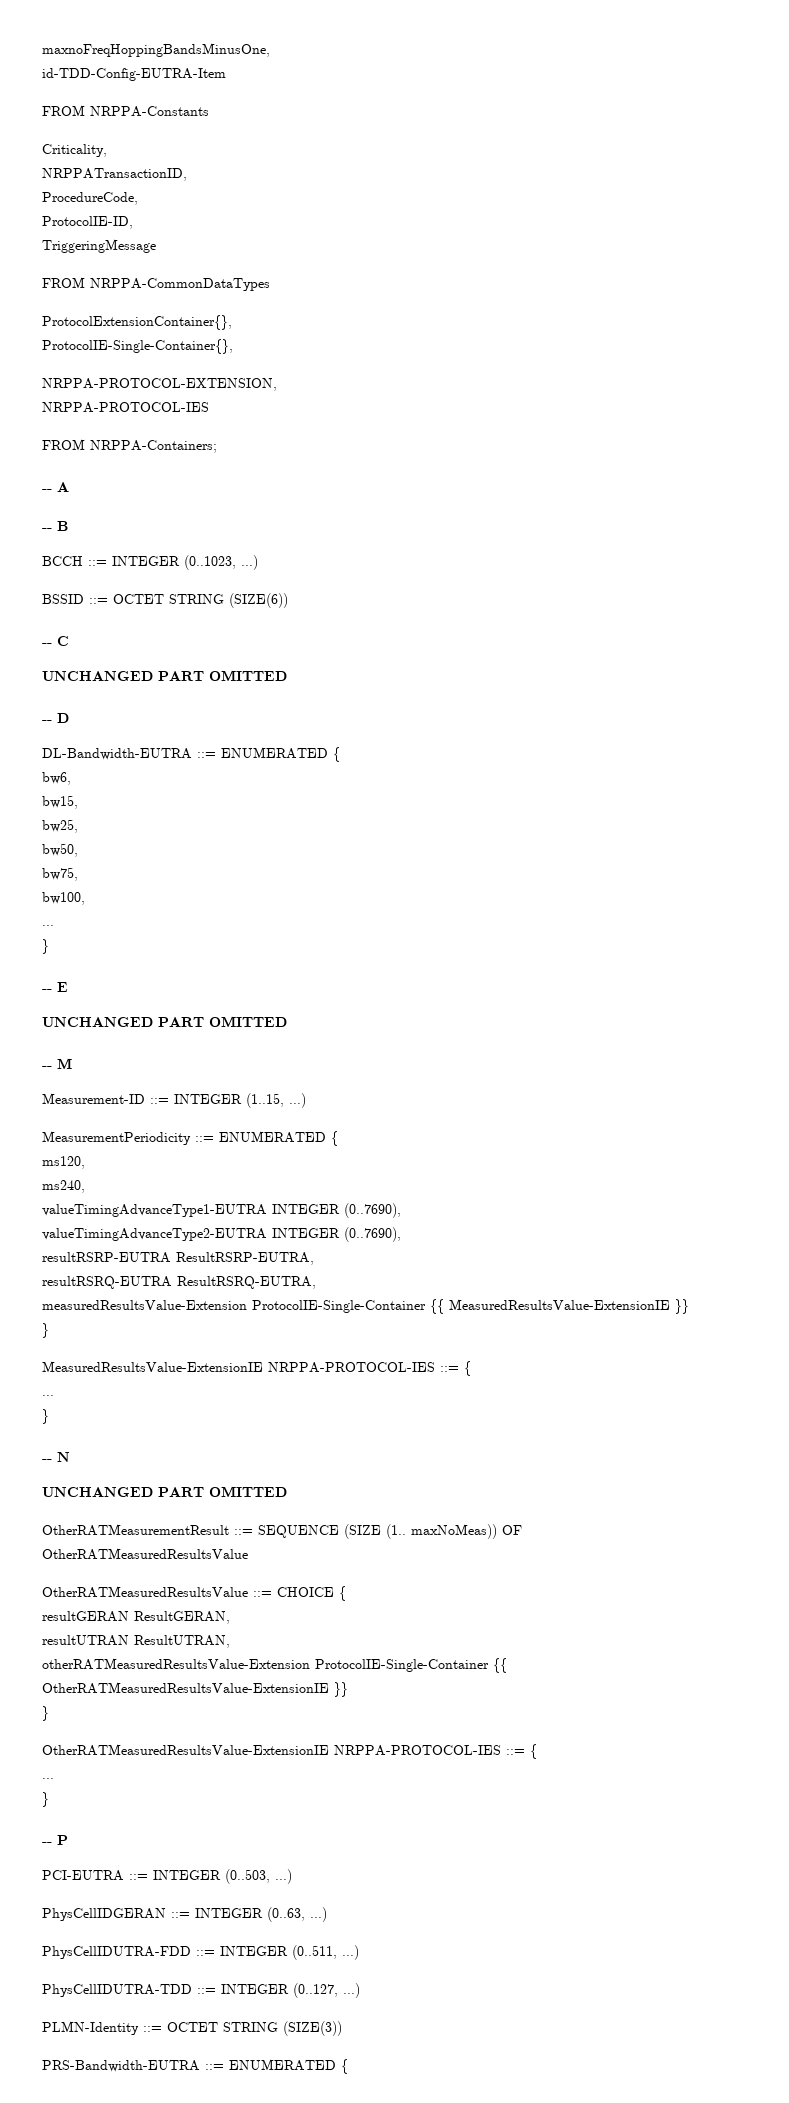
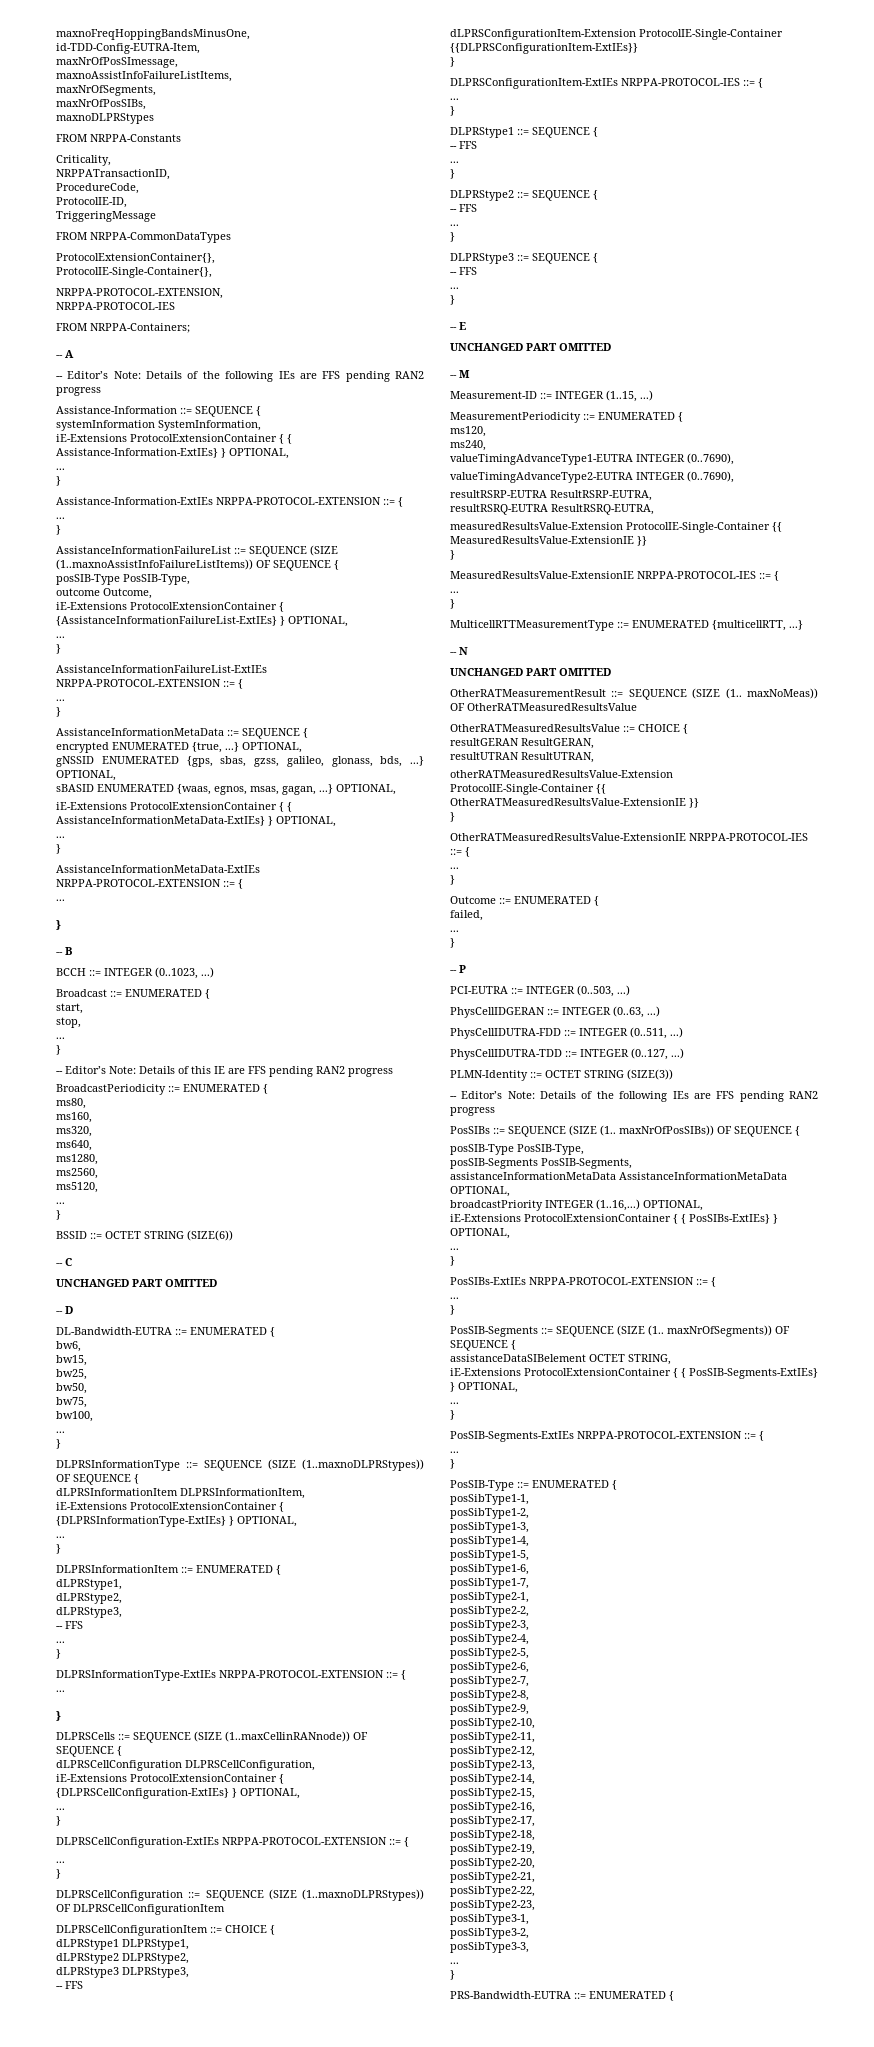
[42,68,226,81] id-TDD-Config-EUTRA-Item -> [56,43,200,54] [56,57,178,68] [56,71,232,82] [56,85,156,96] [56,99,146,110] [56,113,154,124] id-TDD-Config-EUTRA-Item, // maxNrOfPosSImessage, // maxnoAssistInfoFailureListItems, // maxNrOfSegments, // maxNrOfPosSIBs, // maxnoDLPRStypes
(69, 487) none -> [56,371,425,382] [56,387,101,396] [56,406,261,417] [56,420,261,431] [56,434,292,444] [56,448,289,459] [56,468,65,470] [56,476,61,486] [56,497,403,507] [56,517,65,519] [56,525,61,535] [56,545,338,557] [56,559,339,571] [56,574,190,585] [56,588,152,599] [56,602,284,612] [56,616,348,627] [56,636,65,638] [56,644,61,654] [56,665,267,673] [56,679,243,689] [56,699,65,701] [56,707,61,717] [56,728,308,739] [56,742,302,753] [56,756,424,767] [56,770,116,781] [56,784,396,795] [56,802,292,812] [56,816,336,827] [56,836,65,838] [56,844,61,854] [56,865,260,873] [56,879,243,889] [56,899,65,901] [56,920,61,930] // -- Editor’s Note: Details of the following IEs are FFS pending RAN2 progress // Assistance-Information ::= SEQUENCE { // systemInformation SystemInformation, // iE-Extensions ProtocolExtensionContainer { { Assistance-Information-ExtIEs} } OPTIONAL, // ... // } // Assistance-Information-ExtIEs NRPPA-PROTOCOL-EXTENSION ::= { // ... // } // AssistanceInformationFailureList ::= SEQUENCE (SIZE (1..maxnoAssistInfoFailureListItems)) OF SEQUENCE { // posSIB-Type PosSIB-Type, // outcome Outcome, // iE-Extensions ProtocolExtensionContainer { {AssistanceInformationFailureList-ExtIEs} } OPTIONAL, // ... // } // AssistanceInformationFailureList-ExtIEs NRPPA-PROTOCOL-EXTENSION ::= { // ... // } // AssistanceInformationMetaData ::= SEQUENCE { // encrypted ENUMERATED {true, ...} OPTIONAL, // gNSSID ENUMERATED {gps, sbas, gzss, galileo, glonass, bds, ...} OPTIONAL, // sBASID ENUMERATED {waas, egnos, msas, gagan, ...} OPTIONAL, // iE-Extensions ProtocolExtensionContainer { { AssistanceInformationMetaData-ExtIEs} } OPTIONAL, // ... // } // AssistanceInformationMetaData-ExtIEs NRPPA-PROTOCOL-EXTENSION ::= { // ... // }
(258, 562) none -> [56,989,210,999] [56,1003,83,1014] [56,1017,81,1028] [56,1037,65,1039] [56,1045,61,1055] [56,1066,393,1077] [56,1084,268,1095] [56,1098,86,1109] [56,1112,92,1123] [56,1126,92,1137] [56,1140,92,1151] [56,1154,98,1165] [56,1168,98,1179] [56,1182,98,1193] [56,1202,65,1204] [56,1210,61,1220] // Broadcast ::= ENUMERATED { // start, // stop, // ... // } // -- Editor’s Note: Details of this IE are FFS pending RAN2 progress // BroadcastPeriodicity ::= ENUMERATED { // ms80, // ms160, // ms320, // ms640, // ms1280, // ms2560, // ms5120, // ... // }
(49, 946) none -> [56,1459,424,1471] [56,1474,139,1485] [56,1488,305,1499] [56,1502,284,1512] [56,1516,297,1527] [56,1536,65,1538] [56,1544,61,1554] [56,1565,281,1575] [56,1579,122,1590] [56,1593,122,1604] [56,1607,122,1618] [56,1621,83,1629] [56,1641,65,1643] [56,1649,61,1659] [56,1670,406,1681] [56,1690,65,1692] [56,1711,61,1721] [56,1731,368,1743] [56,1746,122,1757] [56,1760,315,1771] [56,1774,284,1784] [56,1788,300,1799] [56,1808,65,1810] [56,1816,61,1826] [56,1837,409,1848] [56,1861,65,1863] [56,1869,61,1879] [56,1889,424,1901] [56,1904,225,1915] [56,1925,275,1936] [56,1939,189,1950] [56,1953,189,1964] [56,1967,189,1978] [56,1981,83,1989] [450,29,783,40] [450,43,638,54] [450,57,455,67] [450,78,763,89] [450,98,459,100] [450,106,455,116] [450,127,598,138] [450,141,477,149] [450,161,459,163] [450,169,455,179] [450,190,598,201] [450,204,477,212] [450,224,459,226] [450,232,455,242] [450,253,598,264] [450,267,477,275] [450,287,459,289] [450,295,455,305] // DLPRSInformationType ::= SEQUENCE (SIZE (1..maxnoDLPRStypes)) OF SEQUENCE { // dLPRSInformationItem DLPRSInformationItem, // iE-Extensions ProtocolExtensionContainer { {DLPRSInformationType-ExtIEs} } OPTIONAL, // ... // } // DLPRSInformationItem ::= ENUMERATED { // dLPRStype1, // dLPRStype2, // dLPRStype3, // -- FFS // ... // } // DLPRSInformationType-ExtIEs NRPPA-PROTOCOL-EXTENSION ::= { // ... // } // DLPRSCells ::= SEQUENCE (SIZE (1..maxCellinRANnode)) OF SEQUENCE { // dLPRSCellConfiguration DLPRSCellConfiguration, // iE-Extensions ProtocolExtensionContainer { {DLPRSCellConfiguration-ExtIEs} } OPTIONAL, // ... // } // DLPRSCellConfiguration-ExtIEs NRPPA-PROTOCOL-EXTENSION ::= { // ... // } // DLPRSCellConfiguration ::= SEQUENCE (SIZE (1..maxnoDLPRStypes)) OF DLPRSCellConfigurationItem // DLPRSCellConfigurationItem ::= CHOICE { // dLPRStype1 DLPRStype1, // dLPRStype2 DLPRStype2, // dLPRStype3 DLPRStype3, // -- FFS // dLPRSConfigurationItem-Extension ProtocolIE-Single-Container {{DLPRSConfigurationItem-ExtIEs}} // } // DLPRSConfigurationItem-ExtIEs NRPPA-PROTOCOL-IES ::= { // ... // } // DLPRStype1 ::= SEQUENCE { // -- FFS // ... // } // DLPRStype2 ::= SEQUENCE { // -- FFS // ... // } // DLPRStype3 ::= SEQUENCE { // -- FFS // ... // }
(49, 1416) none -> [450,620,803,631] // MulticellRTTMeasurementType ::= ENUMERATED {multicellRTT, ...}
(49, 1799) none -> [450,896,599,906] [450,910,483,921] [450,930,459,932] [450,938,455,948] // Outcome ::= ENUMERATED { // failed, // ... // }
(342, 2028) none -> [450,1091,818,1102] [450,1107,495,1116] [450,1125,800,1137] [450,1144,584,1155] [450,1158,632,1169] [450,1172,787,1180] [450,1186,510,1197] [450,1199,703,1211] [450,1214,778,1224] [450,1228,510,1239] [450,1248,459,1250] [450,1256,455,1266] [450,1277,716,1287] [450,1297,459,1299] [450,1305,455,1315] [450,1325,790,1337] [450,1340,516,1351] [450,1354,671,1365] [450,1368,818,1379] [450,1382,518,1393] [450,1402,459,1404] [450,1410,455,1420] [450,1431,764,1442] [450,1451,459,1453] [450,1459,455,1469] [450,1480,617,1491] [450,1494,529,1505] [450,1508,529,1519] [450,1522,529,1533] [450,1536,529,1547] [450,1550,529,1561] [450,1564,529,1575] [450,1578,529,1589] [450,1592,529,1603] [450,1606,529,1617] [450,1620,529,1631] [450,1634,529,1645] [450,1648,529,1659] [450,1662,529,1673] [450,1676,529,1687] [450,1690,529,1701] [450,1704,529,1715] [450,1718,535,1729] [450,1732,535,1743] [450,1746,535,1757] [450,1760,535,1771] [450,1774,535,1785] [450,1788,535,1799] [450,1802,535,1813] [450,1816,535,1827] [450,1830,535,1841] [450,1844,535,1855] [450,1858,535,1869] [450,1872,535,1883] [450,1886,535,1897] [450,1900,535,1911] [450,1914,529,1925] [450,1928,529,1939] [450,1942,529,1953] [450,1962,459,1964] [450,1970,455,1980] // -- Editor’s Note: Details of the following IEs are FFS pending RAN2 progress // PosSIBs ::= SEQUENCE (SIZE (1.. maxNrOfPosSIBs)) OF SEQUENCE { // posSIB-Type PosSIB-Type, // posSIB-Segments PosSIB-Segments, // assistanceInformationMetaData AssistanceInformationMetaData OPTIONAL, // broadcastPriority INTEGER (1..16,...) OPTIONAL, // iE-Extensions ProtocolExtensionContainer { { PosSIBs-ExtIEs} } OPTIONAL, // ... // } // PosSIBs-ExtIEs NRPPA-PROTOCOL-EXTENSION ::= { // ... // } // PosSIB-Segments ::= SEQUENCE (SIZE (1.. maxNrOfSegments)) OF SEQUENCE { // assistanceDataSIBelement OCTET STRING, // iE-Extensions ProtocolExtensionContainer { { PosSIB-Segments-ExtIEs} } OPTIONAL, // ... // } // PosSIB-Segments-ExtIEs NRPPA-PROTOCOL-EXTENSION ::= { // ... // } // PosSIB-Type ::= ENUMERATED { // posSibType1-1, // posSibType1-2, // posSibType1-3, // posSibType1-4, // posSibType1-5, // posSibType1-6, // posSibType1-7, // posSibType2-1, // posSibType2-2, // posSibType2-3, // posSibType2-4, // posSibType2-5, // posSibType2-6, // posSibType2-7, // posSibType2-8, // posSibType2-9, // posSibType2-10, // posSibType2-11, // posSibType2-12, // posSibType2-13, // posSibType2-14, // posSibType2-15, // posSibType2-16, // posSibType2-17, // posSibType2-18, // posSibType2-19, // posSibType2-20, // posSibType2-21, // posSibType2-22, // posSibType2-23, // posSibType3-1, // posSibType3-2, // posSibType3-3, // ... // }

